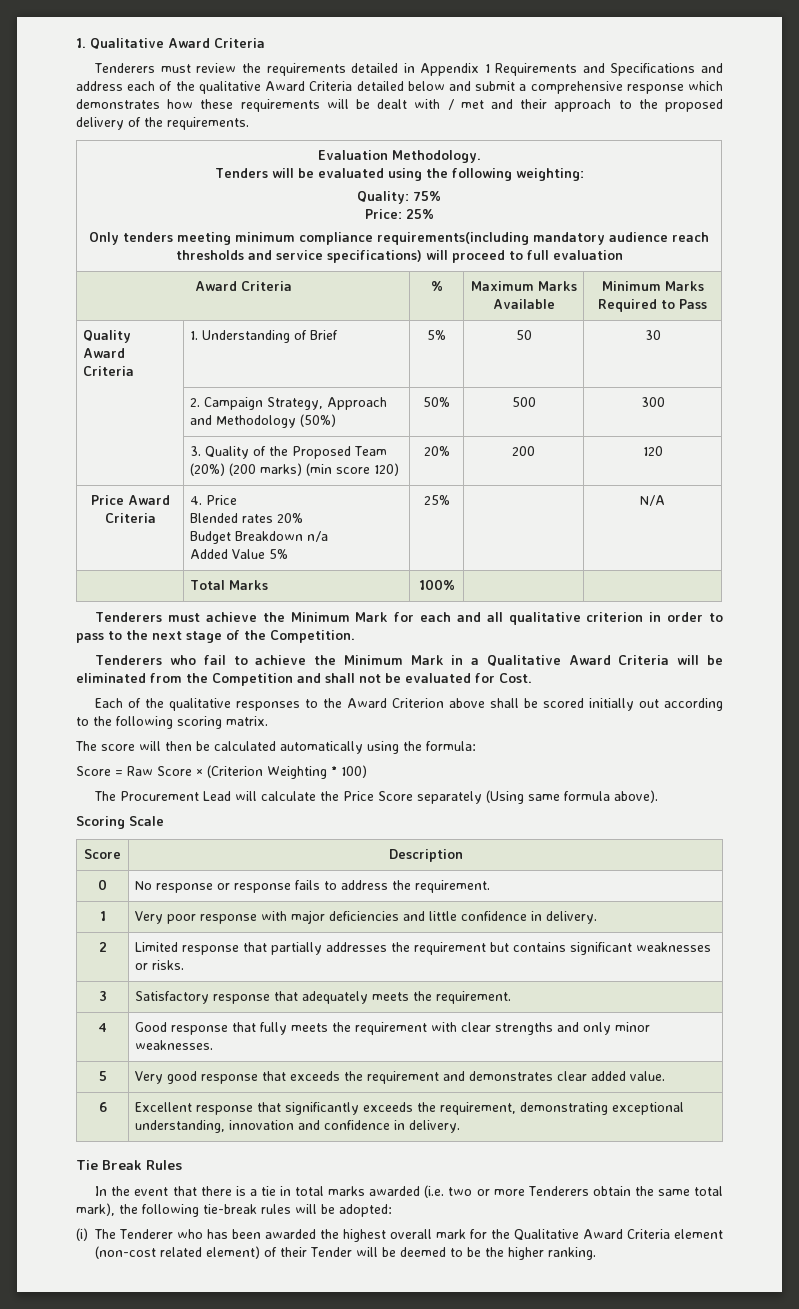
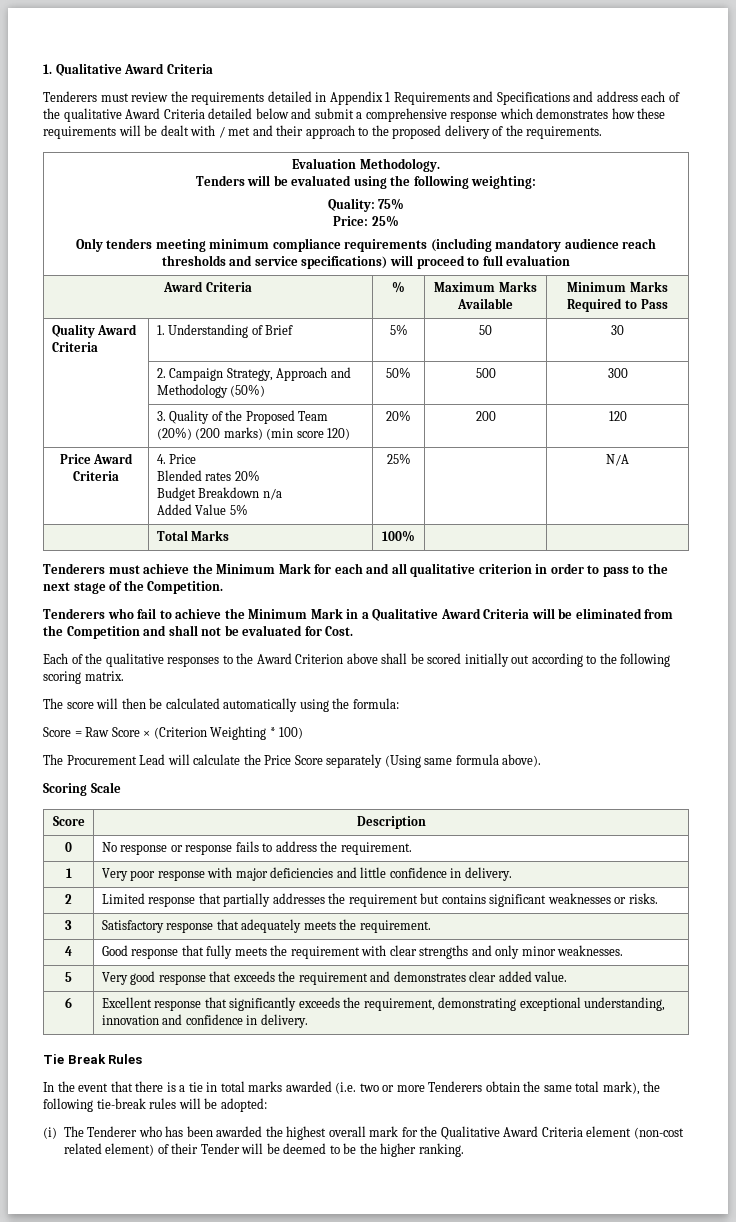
[377,232,529,245] requirements(including -> [344,238,492,252] requirements (including

